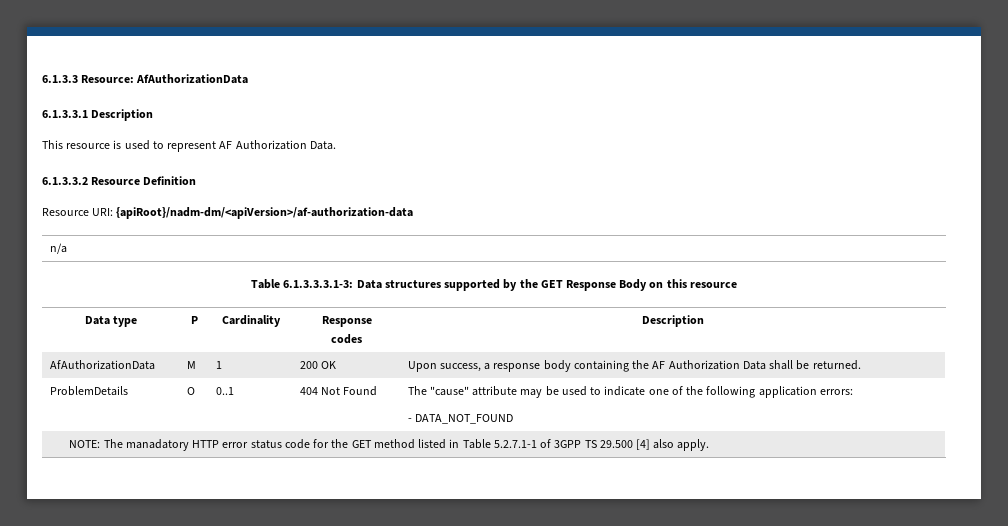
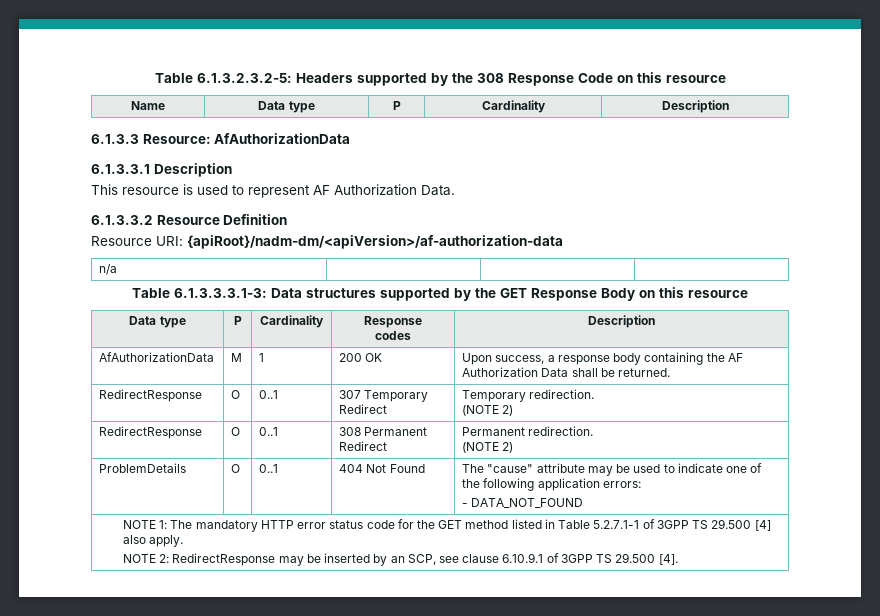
(42, 79) none -> [154,72,726,86] [131,101,165,110] [258,101,315,113] [392,101,401,110] [481,100,546,113] [661,100,729,113] Table 6.1.3.2.3.2-5: Headers supported by the 308 Response Code on this resource // Name | Data type | P | Cardinality | Description //
(861, 365) none -> [99,389,203,402] [231,390,241,399] [259,390,279,399] [339,390,429,402] [339,404,388,414] [462,389,595,402] [462,405,514,416] [99,426,203,439] [231,427,241,436] [259,427,279,436] [339,427,428,436] [339,441,388,451] [462,426,594,436] [462,442,514,453] // RedirectResponse | O | 0..1 | 307 Temporary Redirect | Temporary redirection. // (NOTE 2) // RedirectResponse | O | 0..1 | 308 Permanent Redirect | Permanent redirection. // (NOTE 2)
[69,439,189,451] NOTE: The manadatory -> [122,520,258,532] NOTE 1: The mandatory
(710, 445) none -> [122,553,678,566] // NOTE 2: RedirectResponse may be inserted by an SCP, see clause 6.10.9.1 of 3GPP TS 29.500 [4].

